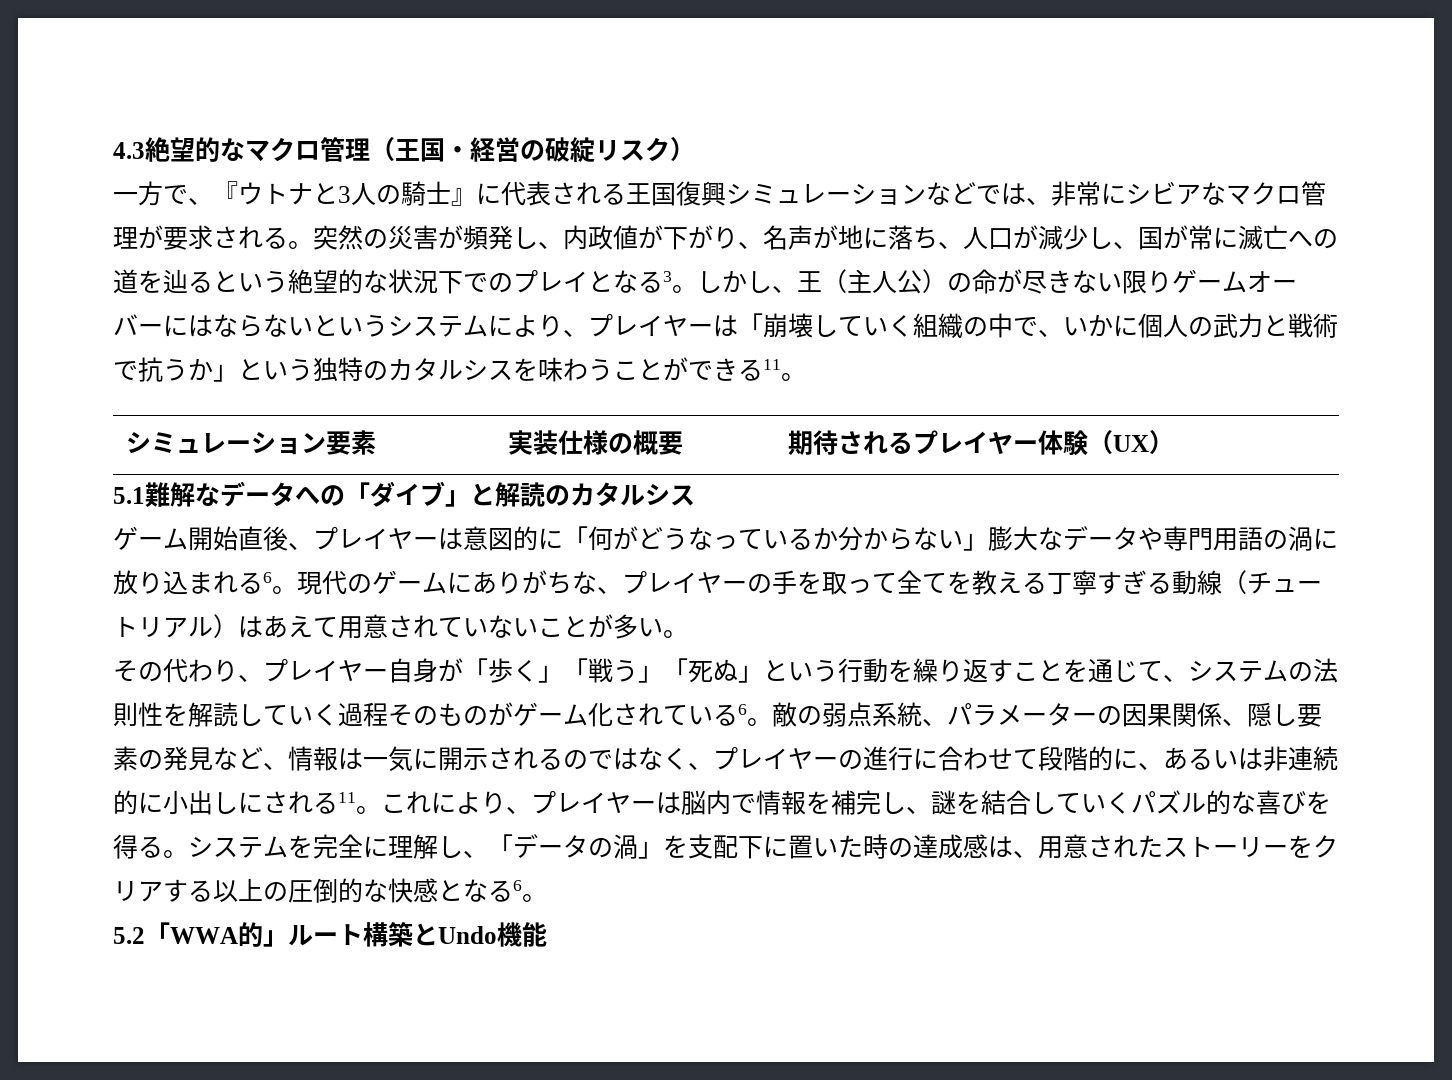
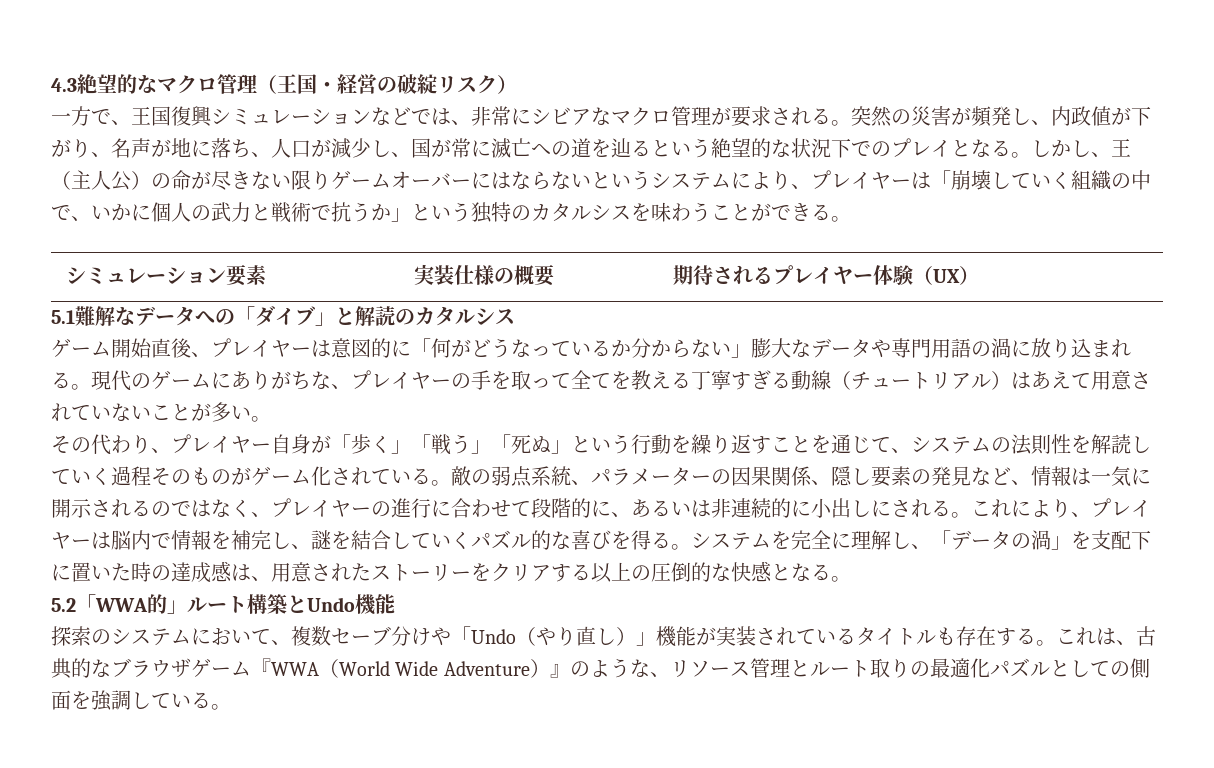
[213,181,626,206] 『ウトナと3人の騎士』に代表される -> (131, 122) none
[663,271,672,282] 3 -> (1011, 148) none
[763,359,781,370] 11 -> (831, 212) none
[263,572,272,583] 6 -> (71, 380) none
[738,704,747,715] 6 -> (431, 476) none
[338,792,356,803] 11 -> (951, 508) none
[513,880,522,891] 6 -> (831, 572) none
(547, 934) none -> [51,626,1156,647] [51,658,1150,679] [51,690,231,711] // 探索のシステムにおいて、複数セーブ分けや「Undo（やり直し）」機能が実装されているタイトルも存在する。これは、古典的なブラウザゲーム『WWA（World Wide Adventure）』のような、リソース管理とルート取りの最適化パズルとしての側面を強調している。

